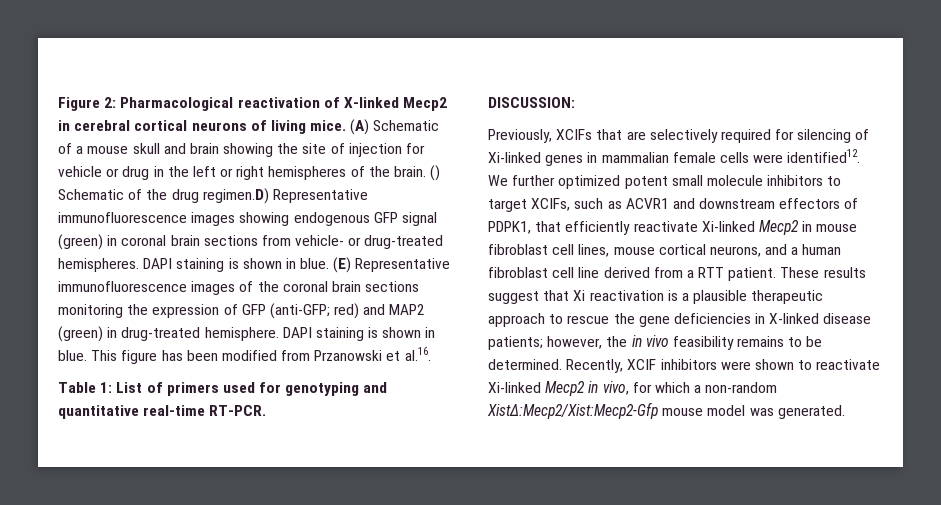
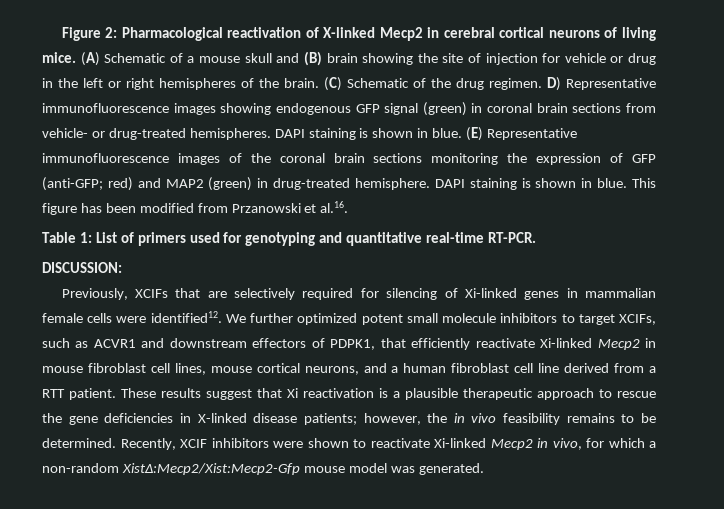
(186, 148) none -> [303,51,322,66] (B)
[430,165,441,181] () -> [324,77,342,91] (C)
[202,188,269,204] regimen.D) -> [489,77,561,91] regimen. D)

